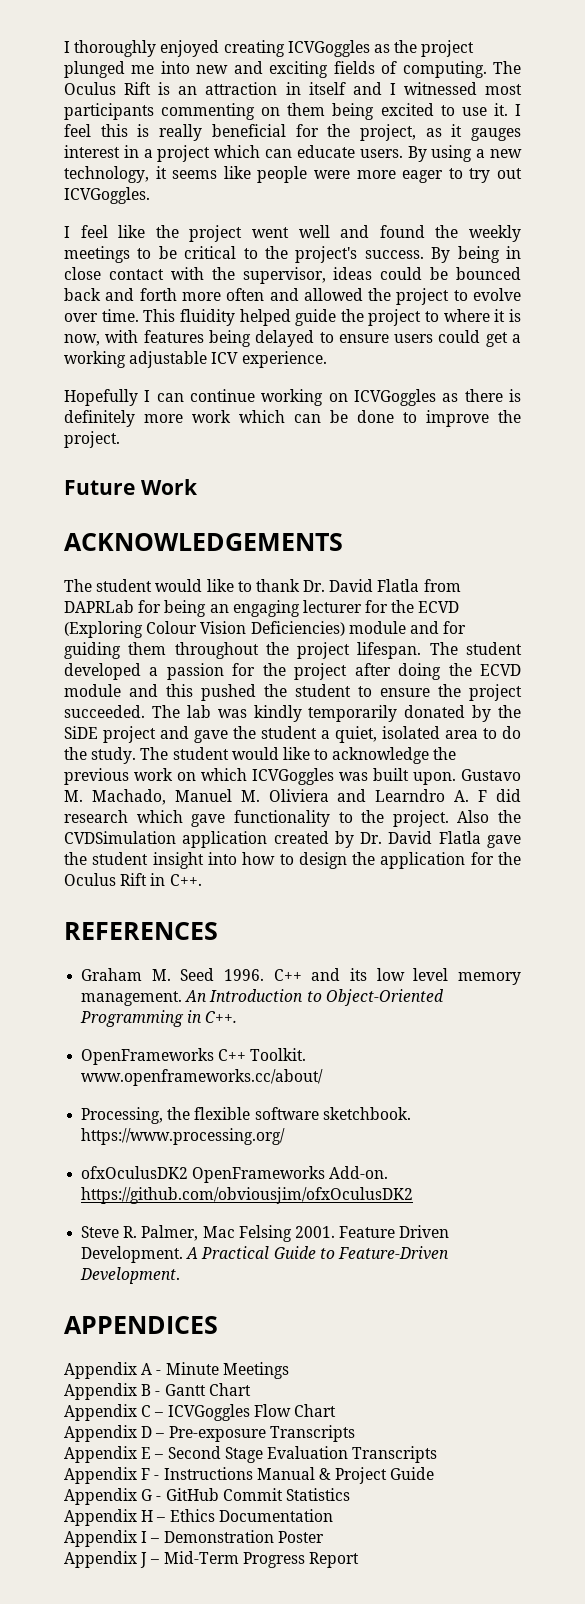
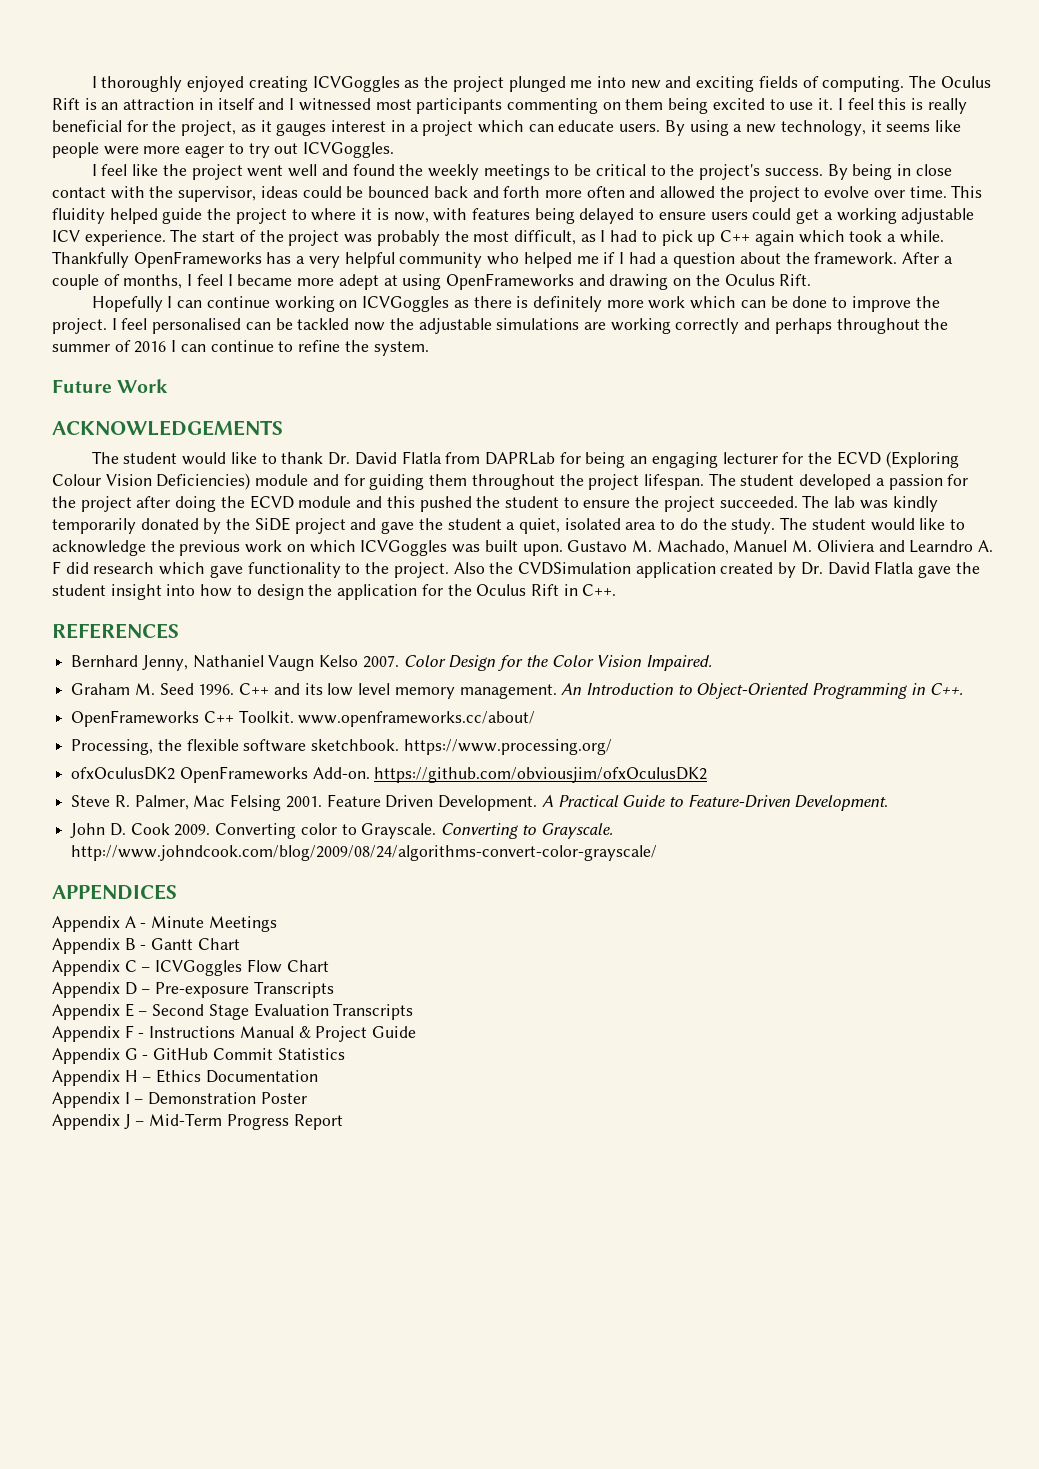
(327, 359) none -> [170,229,944,246] [52,251,953,268] [52,273,812,290] The start of the project was probably the most difficult, as I had to pick up C++ again which took a while. Thankfully OpenFrameworks has a very helpful community who helped me if I had a question about the framework. After a couple of months, I feel I became more adept at using OpenFrameworks and drawing on the Oculus Rift.
(120, 439) none -> [111,318,949,334] [52,340,429,356] I feel personalised can be tackled now the adjustable simulations are working correctly and perhaps throughout the summer of 2016 I can continue to refine the system.
(218, 931) none -> [71,655,712,671] // Bernhard Jenny, Nathaniel Vaugn Kelso 2007. Color Design for the Color Vision Impaired.
(181, 1275) none -> [70,823,613,839] [71,845,658,861] // John D. Cook 2009. Converting color to Grayscale. Converting to Grayscale. http://www.johndcook.com/blog/2009/08/24/algorithms-convert-color-grayscale/

